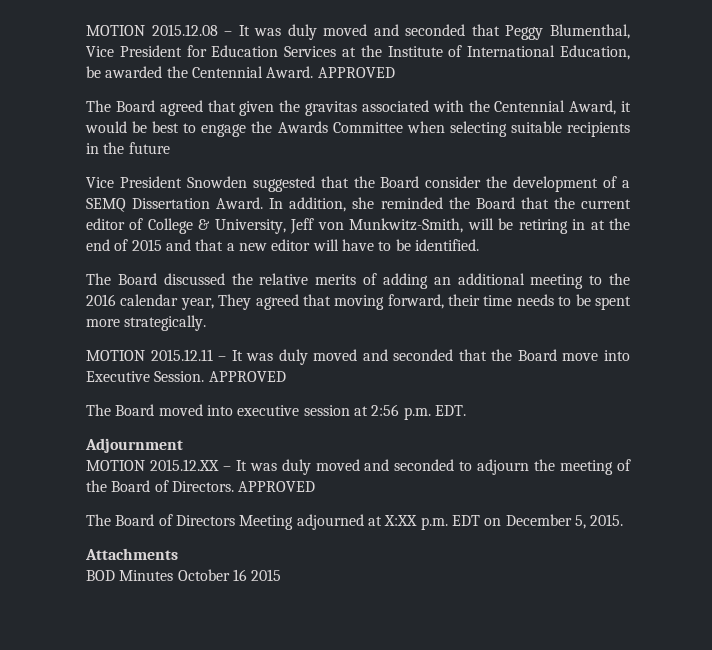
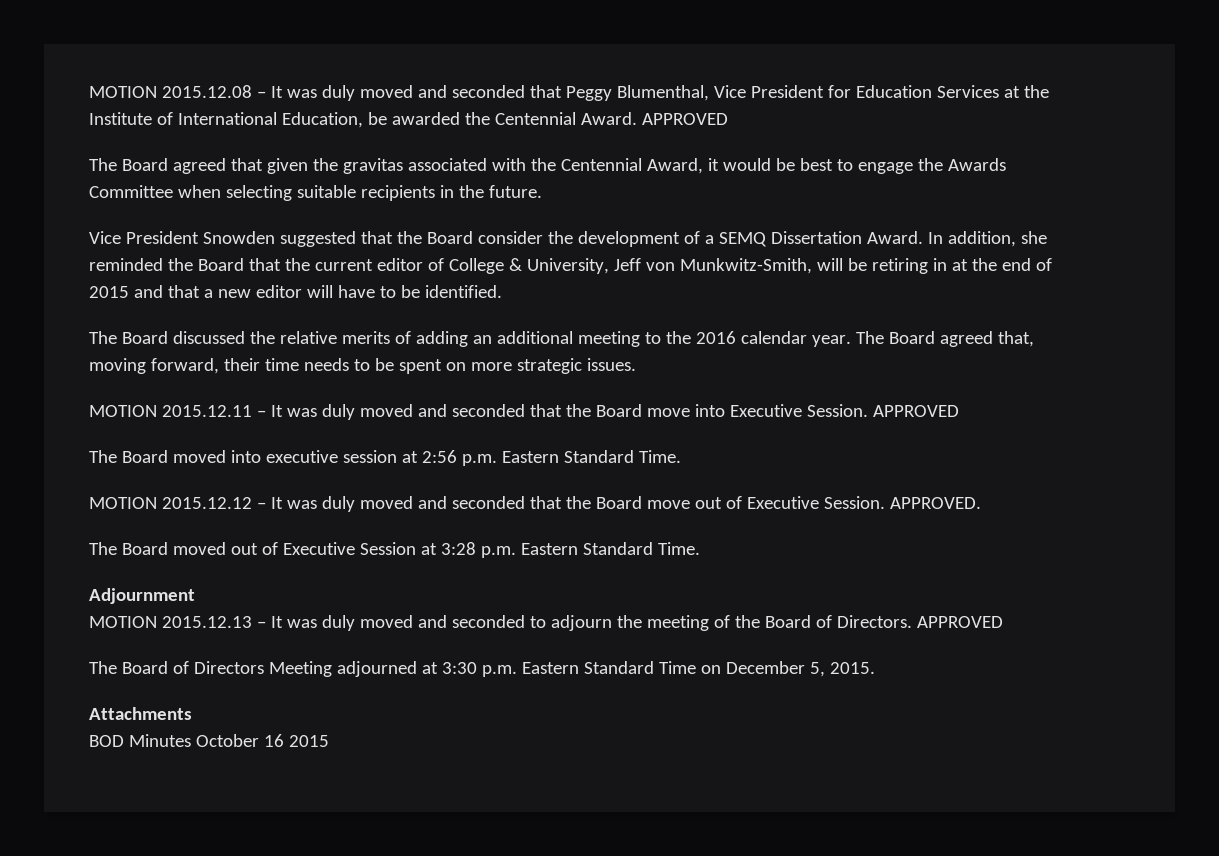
[128,142,170,154] future -> [488,185,542,198] future.
[180,294,331,310] year, They agreed that -> [811,331,1034,347] year. The Board agreed that,
[86,315,207,331] more strategically. -> [445,358,636,374] on more strategic issues.
[434,405,466,416] EDT. -> [501,450,681,463] [89,496,981,512] [89,542,700,558] Eastern Standard Time. // MOTION 2015.12.12 – It was duly moved and seconded that the Board move out of Executive Session. APPROVED. // The Board moved out of Executive Session at 3:28 p.m. Eastern Standard Time.
[149,459,219,471] 2015.12.XX -> [161,616,252,628] 2015.12.13
[384,515,480,530] X:XX p.m. EDT -> [441,661,696,677] 3:30 p.m. Eastern Standard Time

